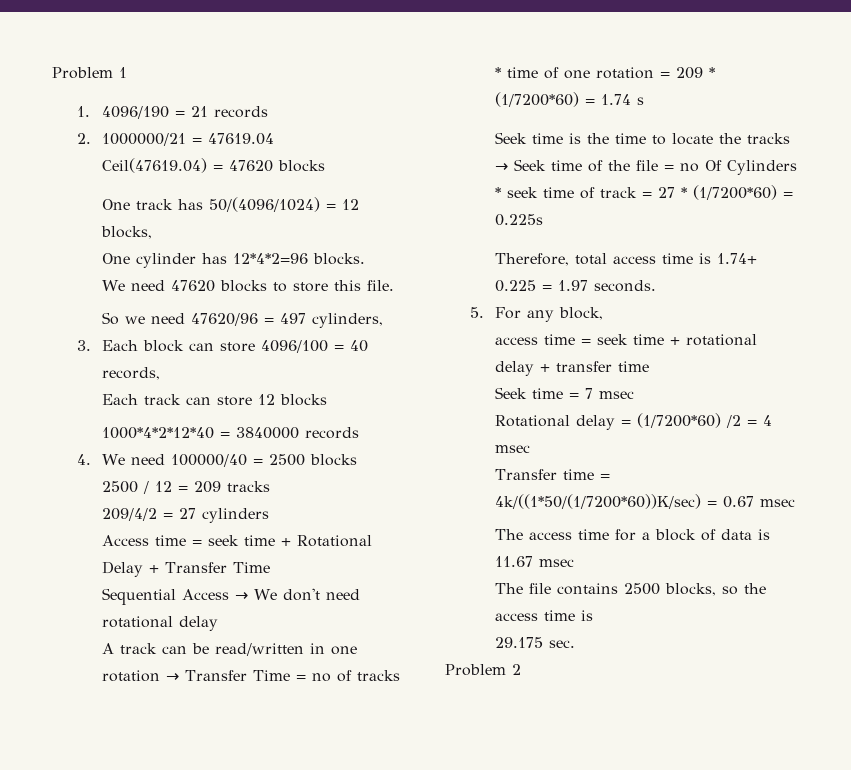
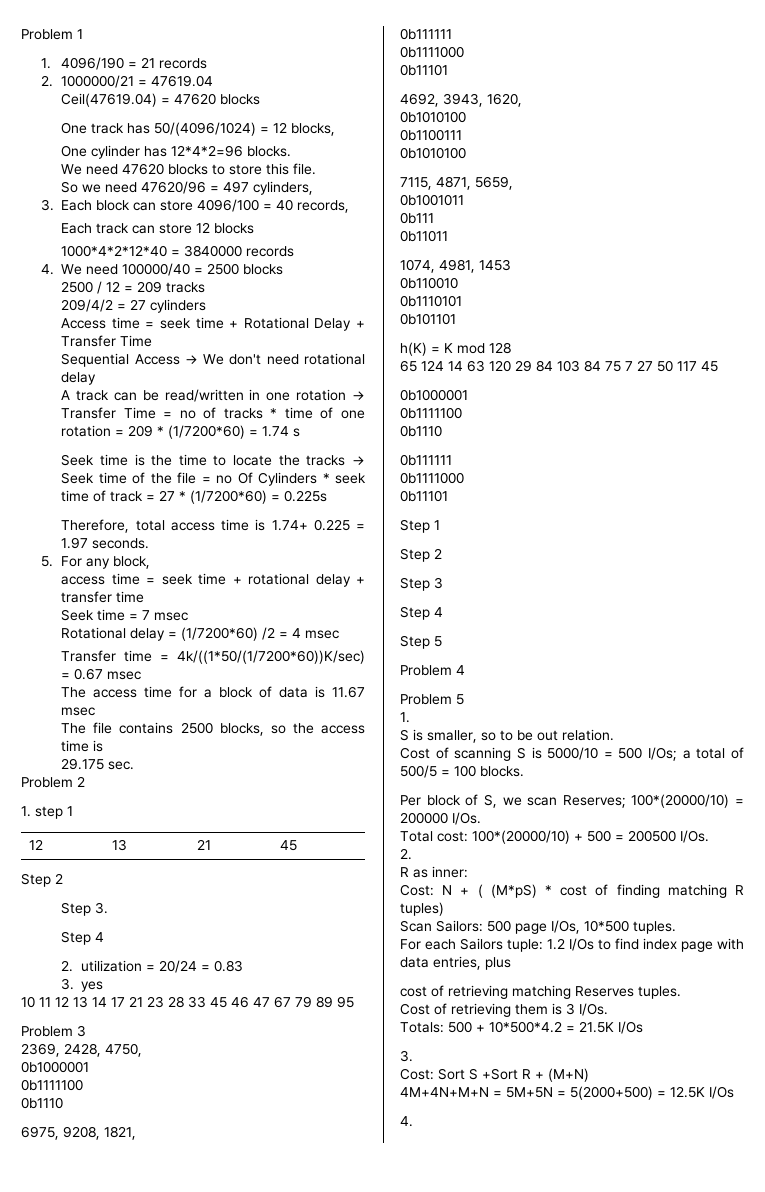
(521, 669) none -> [21,806,73,819] [29,839,44,850] [112,839,128,851] [197,839,212,850] [280,840,298,851] [21,873,63,887] [61,902,109,916] [61,931,105,945] [61,960,244,973] [61,978,104,992] [21,996,354,1008] [21,1025,86,1037] [21,1043,142,1057] [21,1061,89,1073] [21,1079,83,1091] [21,1097,63,1109] [21,1126,136,1140] [400,28,452,40] [400,46,464,58] [400,64,448,76] [400,93,522,107] [400,111,466,123] [400,129,462,141] [400,147,466,159] [400,176,513,190] [400,194,464,206] [400,212,434,224] [400,230,448,242] [400,259,511,273] [400,277,458,289] [400,295,462,307] [400,313,456,325] [400,342,511,356] [400,360,718,372] [400,389,468,401] [400,407,462,419] [400,425,442,437] [400,454,452,466] [400,472,464,484] [400,490,448,502] [400,519,440,533] [400,548,442,562] [400,577,443,591] [400,606,443,620] [400,635,442,649] [400,665,465,676] [400,694,464,705] [400,712,410,723] [400,729,614,743] [400,747,744,761] [400,765,524,778] [400,794,744,808] [400,812,481,825] [400,830,709,844] [400,848,412,860] [400,866,468,878] [400,884,744,898] [400,902,444,916] [400,920,676,934] [400,938,744,952] [400,956,511,970] [400,985,681,999] [400,1003,608,1017] [400,1021,643,1034] [400,1050,413,1062] [400,1068,589,1082] [400,1086,734,1100] [400,1116,413,1127] // 1. step 1 // 12 | 13 | 21 | 45 // Step 2 // Step 3. // Step 4 // 2. utilization = 20/24 = 0.83 // 3. yes // 10 11 12 13 14 17 21 23 28 33 45 46 47 67 79 89 95 // Problem 3 // 2369, 2428, 4750, // 0b1000001 // 0b1111100 // 0b1110 // 6975, 9208, 1821, // 0b111111 // 0b1111000 // 0b11101 // 4692, 3943, 1620, // 0b1010100 // 0b1100111 // 0b1010100 // 7115, 4871, 5659, // 0b1001011 // 0b111 // 0b11011 // 1074, 4981, 1453 // 0b110010 // 0b1110101 // 0b101101 // h(K) = K mod 128 // 65 124 14 63 120 29 84 103 84 75 7 27 50 117 45 // 0b1000001 // 0b1111100 // 0b1110 // 0b111111 // 0b1111000 // 0b11101 // Step 1 // Step 2 // Step 3 // Step 4 // Step 5 // Problem 4 // Problem 5 // 1. // S is smaller, so to be out relation. // Cost of scanning S is 5000/10 = 500 I/Os; a total of 500/5 = 100 blocks. // Per block of S, we scan Reserves; 100*(20000/10) = 200000 I/Os. // Total cost: 100*(20000/10) + 500 = 200500 I/Os. // 2. // R as inner: // Cost: N + ( (M*pS) * cost of finding matching R tuples) // Scan Sailors: 500 page I/Os, 10*500 tuples. // For each Sailors tuple: 1.2 I/Os to find index page with data entries, plus // cost of retrieving matching Reserves tuples. // Cost of retrieving them is 3 I/Os. // Totals: 500 + 10*500*4.2 = 21.5K I/Os // 3. // Cost: Sort S +Sort R + (M+N) // 4M+4N+M+N = 5M+5N = 5(2000+500) = 12.5K I/Os // 4.

